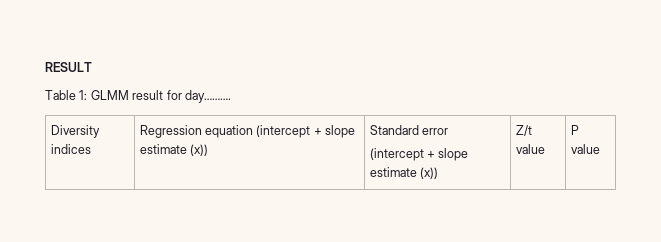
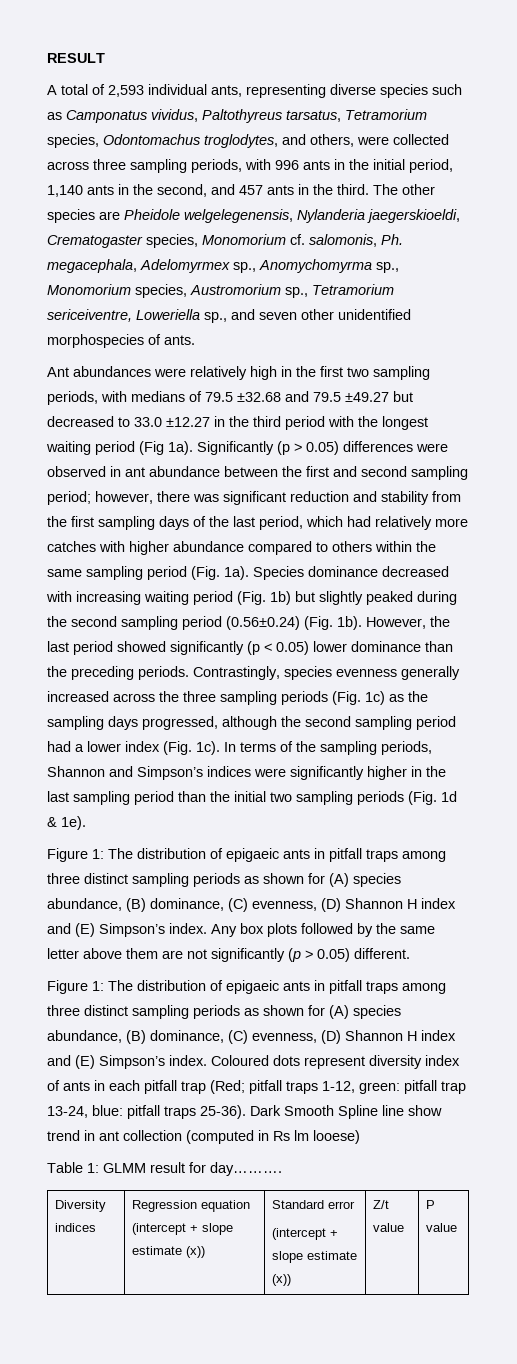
(92, 67) none -> [47,84,462,98] [47,109,427,123] [47,134,449,148] [47,159,453,173] [47,184,435,197] [47,209,460,223] [47,234,403,248] [47,259,399,273] [47,284,394,298] [47,309,411,323] [47,334,195,348] [47,366,430,380] [47,391,413,405] [47,416,428,430] [46,441,448,455] [47,466,468,480] [47,491,461,505] [47,516,468,530] [47,541,436,555] [47,566,449,580] [46,591,457,605] [47,616,450,630] [47,641,453,655] [47,666,460,680] [47,691,428,705] [47,716,456,730] [47,741,432,755] [47,766,446,780] [47,791,457,805] [47,816,86,830] [47,848,446,862] [47,873,401,887] [47,898,456,912] [47,923,435,937] [47,948,410,962] [47,980,446,994] [47,1005,401,1019] [47,1030,456,1044] [47,1055,460,1069] [47,1080,466,1094] [47,1105,442,1119] [47,1130,360,1144] // A total of 2,593 individual ants, representing diverse species such as Camponatus vividus, Paltothyreus tarsatus, Tetramorium species, Odontomachus troglodytes, and others, were collected across three sampling periods, with 996 ants in the initial period, 1,140 ants in the second, and 457 ants in the third. The other species are Pheidole welgelegenensis, Nylanderia jaegerskioeldi, Crematogaster species, Monomorium cf. salomonis, Ph. megacephala, Adelomyrmex sp., Anomychomyrma sp., Monomorium species, Austromorium sp., Tetramorium sericeiventre, Loweriella sp., and seven other unidentified morphospecies of ants. // Ant abundances were relatively high in the first two sampling periods, with medians of 79.5 ±32.68 and 79.5 ±49.27 but decreased to 33.0 ±12.27 in the third period with the longest waiting period (Fig 1a). Significantly (p > 0.05) differences were observed in ant abundance between the first and second sampling period; however, there was significant reduction and stability from the first sampling days of the last period, which had relatively more catches with higher abundance compared to others within the same sampling period (Fig. 1a). Species dominance decreased with increasing waiting period (Fig. 1b) but slightly peaked during the second sampling period (0.56±0.24) (Fig. 1b). However, the last period showed significantly (p < 0.05) lower dominance than the preceding periods. Contrastingly, species evenness generally increased across the three sampling periods (Fig. 1c) as the sampling days progressed, although the second sampling period had a lower index (Fig. 1c). In terms of the sampling periods, Shannon and Simpson’s indices were significantly higher in the last sampling period than the initial two sampling periods (Fig. 1d & 1e). // Figure 1: The distribution of epigaeic ants in pitfall traps among three distinct sampling periods as shown for (A) species abundance, (B) dominance, (C) evenness, (D) Shannon H index and (E) Simpson’s index. Any box plots followed by the same letter above them are not significantly (p > 0.05) different. // Figure 1: The distribution of epigaeic ants in pitfall traps among three distinct sampling periods as shown for (A) species abundance, (B) dominance, (C) evenness, (D) Shannon H index and (E) Simpson’s index. Coloured dots represent diversity index of ants in each pitfall trap (Red; pitfall traps 1-12, green: pitfall trap 13-24, blue: pitfall traps 25-36). Dark Smooth Spline line show trend in ant collection (computed in Rs lm looese)

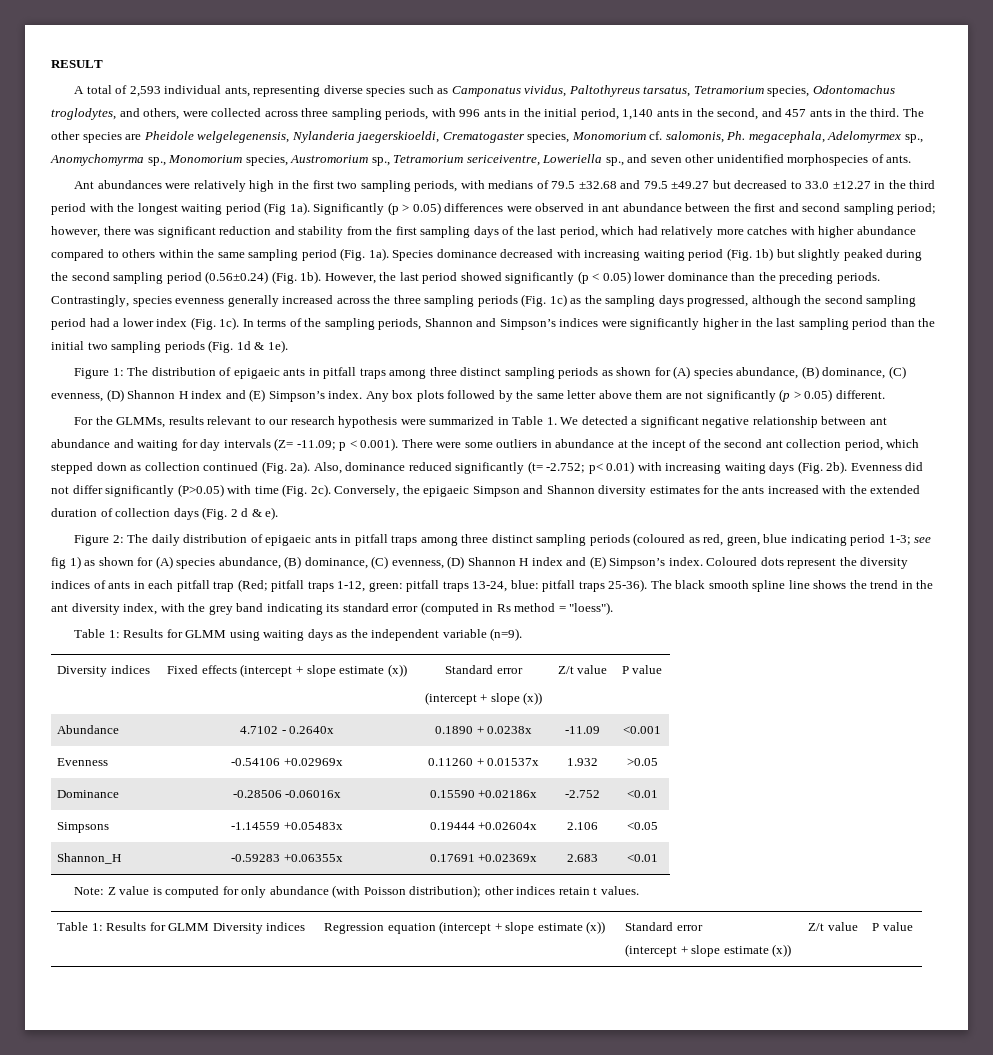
[47,980,133,994] Figure 1: The -> [74,416,887,428] [51,438,920,451] [51,461,924,474] [51,484,921,497] [51,507,279,520] [74,534,180,546] For the GLMMs, results relevant to our research hypothesis were summarized in Table 1. We detected a significant negative relationship between ant abundance and waiting for day intervals (Z= -11.09; p < 0.001). There were some outliers in abundance at the incept of the second ant collection period, which stepped down as collection continued (Fig. 2a). Also, dominance reduced significantly (t= -2.752; p< 0.01) with increasing waiting days (Fig. 2b). Evenness did not differ significantly (P>0.05) with time (Fig. 2c). Conversely, the epigaeic Simpson and Shannon diversity estimates for the ants increased with the extended duration of collection days (Fig. 2 d & e). // Figure 2: The daily
(240, 1012) none -> [633,533,932,546] [51,556,81,569] (coloured as red, green, blue indicating period 1-3; see fig 1)
[369,1055,460,1069] diversity index -> [839,557,909,569] [51,580,90,589] the diversity indices
[441,1081,466,1094] trap -> [442,581,469,592] traps
[250,1105,442,1119] [47,1130,360,1144] [47,1162,282,1176] Dark Smooth Spline line show trend in ant collection (computed in Rs lm looese) // Table 1: GLMM result for day………. // -> [650,580,934,592] [51,602,614,615] [74,628,523,641] [57,665,150,677] [167,664,407,677] [445,665,523,674] [424,692,543,705] [557,665,608,674] [621,665,663,674] [57,725,120,734] [239,726,335,734] [434,726,533,734] [565,726,600,734] [623,726,661,734] [57,758,109,766] [231,758,343,766] [427,758,540,766] [567,758,598,766] [626,758,658,766] [57,790,120,798] [232,790,342,798] [429,790,538,798] [565,790,600,798] [626,790,658,798] [57,822,110,833] [231,822,343,830] [429,822,538,830] [567,822,598,830] [626,822,658,830] [57,853,122,864] [231,854,343,862] [429,854,538,862] [567,854,598,862] [626,854,658,862] [74,885,639,898] [57,922,210,931] The black smooth spline line shows the trend in the ant diversity index, with the grey band indicating its standard error (computed in Rs method = "loess"). // Table 1: Results for GLMM using waiting days as the independent variable (n=9). // Diversity indices | Fixed effects (intercept + slope estimate (x)) | Standard error // (intercept + slope (x)) | Z/t value | P value // Abundance | 4.7102 - 0.2640x | 0.1890 + 0.0238x | -11.09 | <0.001 // Evenness | -0.54106 +0.02969x | 0.11260 + 0.01537x | 1.932 | >0.05 // Dominance | -0.28506 -0.06016x | 0.15590 +0.02186x | -2.752 | <0.01 // Simpsons | -1.14559 +0.05483x | 0.19444 +0.02604x | 2.106 | <0.05 // Shannon_H | -0.59283 +0.06355x | 0.17691 +0.02369x | 2.683 | <0.01 // Note: Z value is computed for only abundance (with Poisson distribution); other indices retain t values. // Table 1: Results for GLMM

